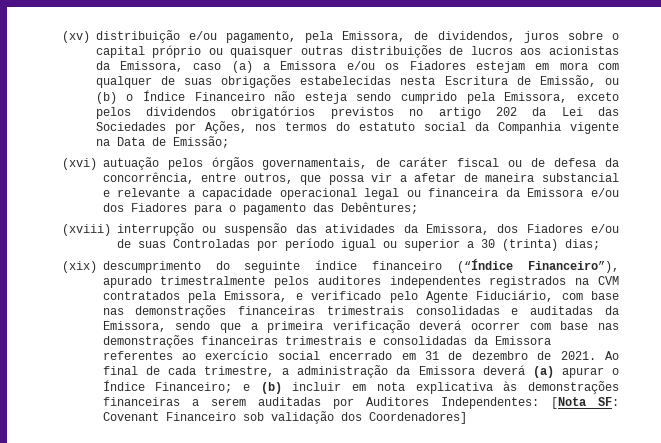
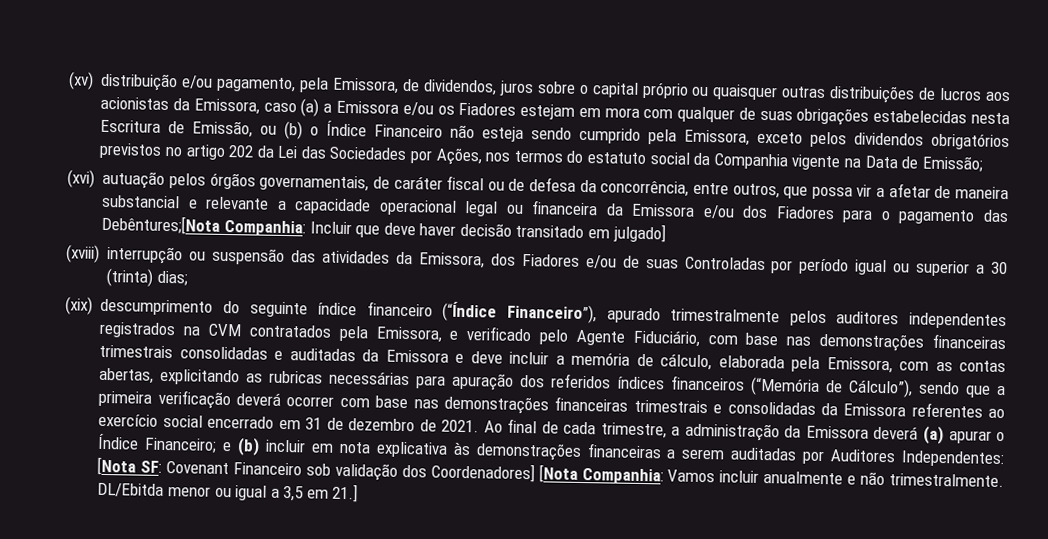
[340,202,418,214] Debêntures; -> [101,214,666,243] Debêntures;[Nota Companhia: Incluir que deve haver decisão transitado em julgado]
[102,321,166,332] Emissora, -> [385,349,1007,374] [99,367,914,398] Emissora e deve incluir a memória de cálculo, elaborada pela Emissora, com as contas abertas, explicitando as rubricas necessárias para apuração dos referidos índices financeiros (“Memória de Cálculo”),
(467, 418) none -> [538,464,1004,488] [97,482,359,503] [Nota Companhia: Vamos incluir anualmente e não trimestralmente. DL/Ebitda menor ou igual a 3,5 em 21.]

